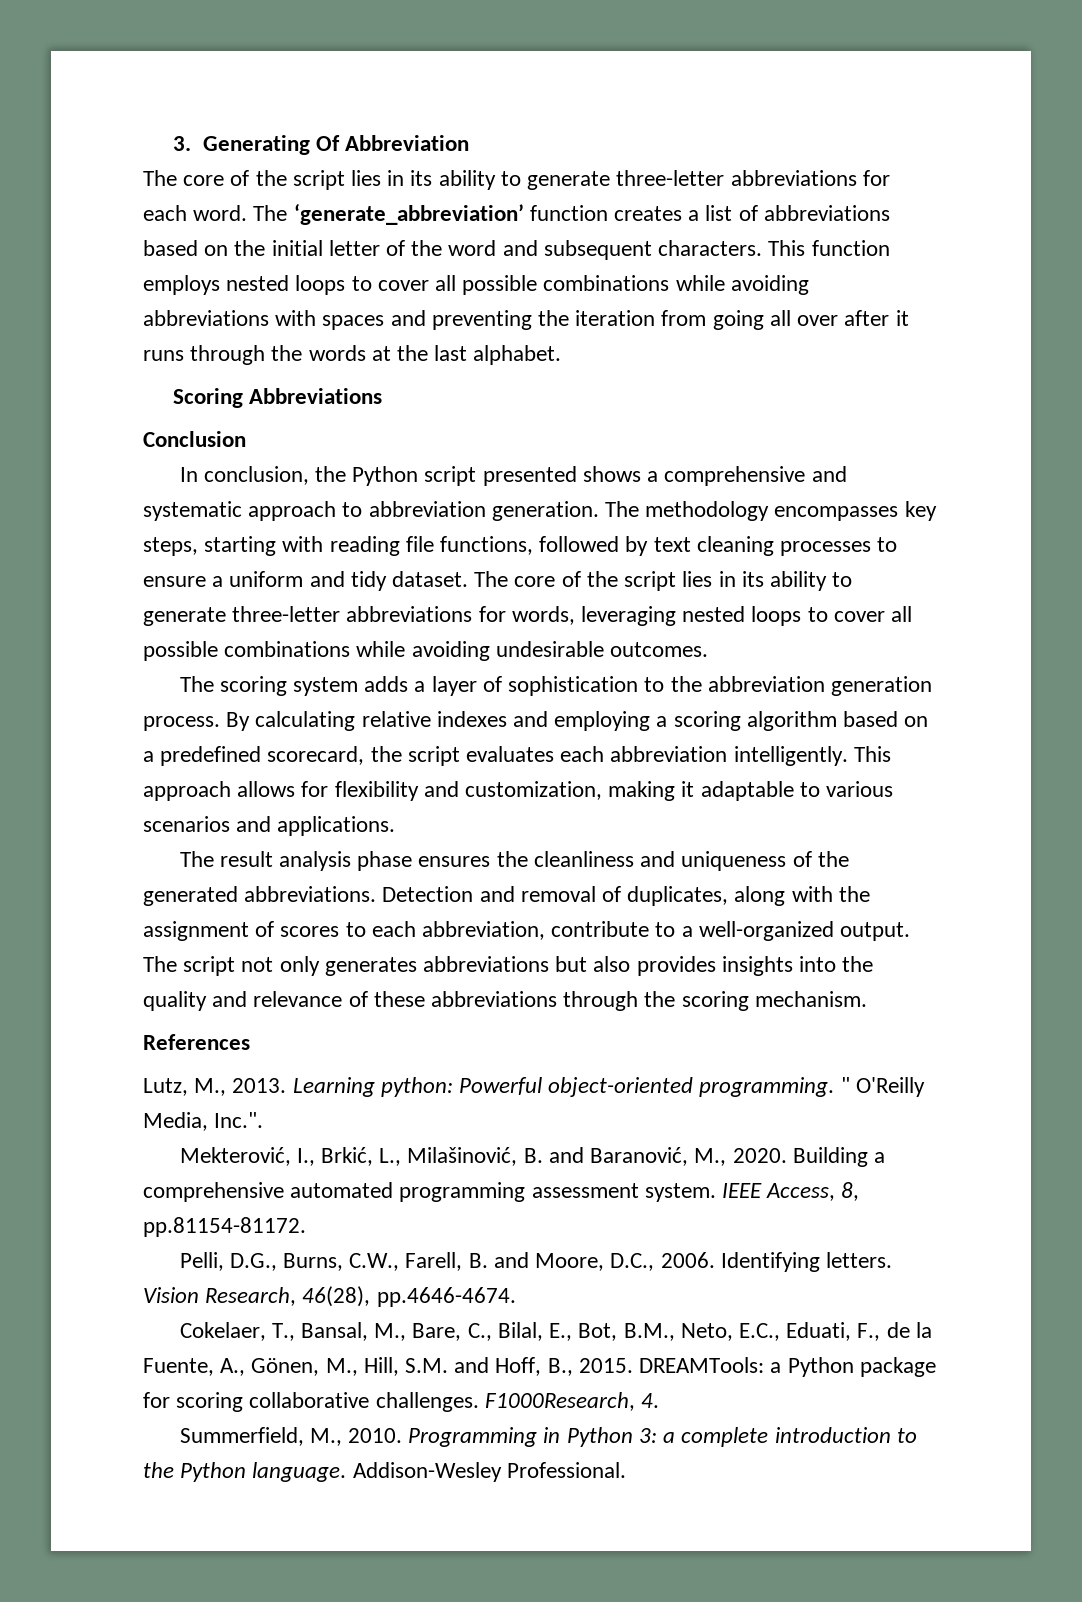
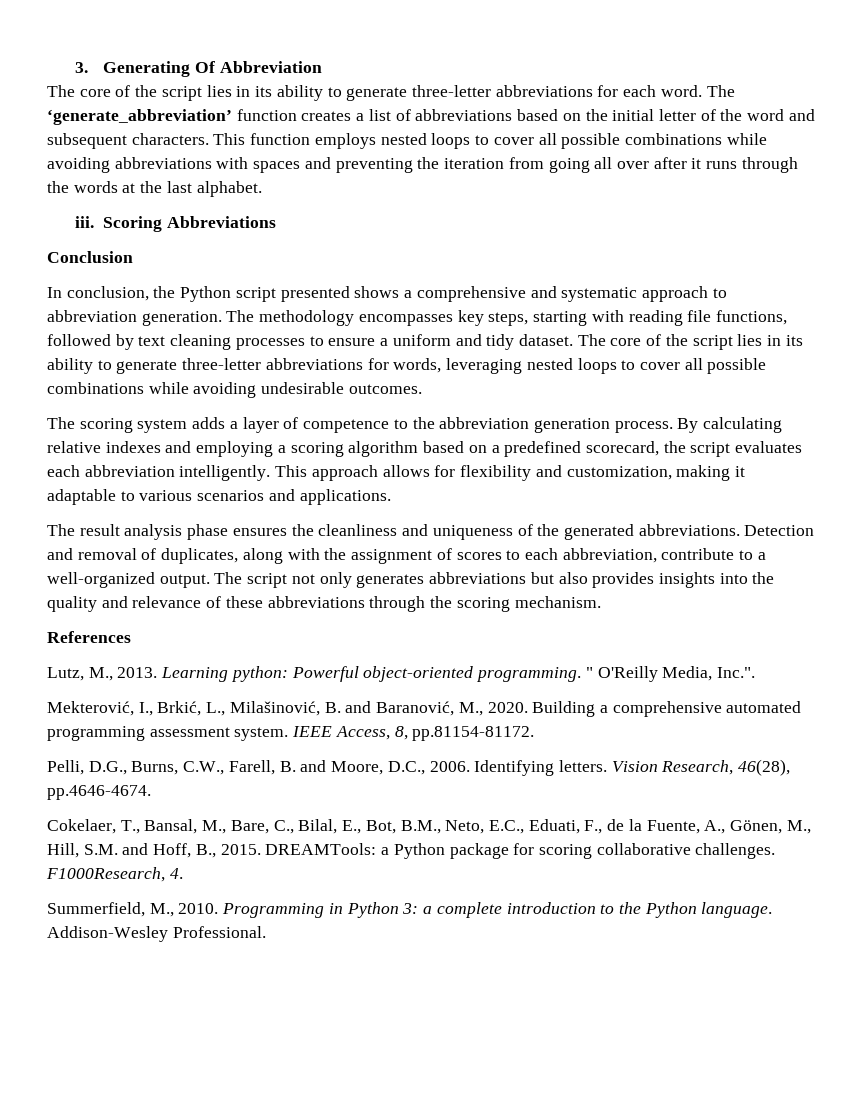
(562, 355) none -> [75,216,95,228] iii.
[508,676,639,696] sophistication -> [303,419,390,433] competence

